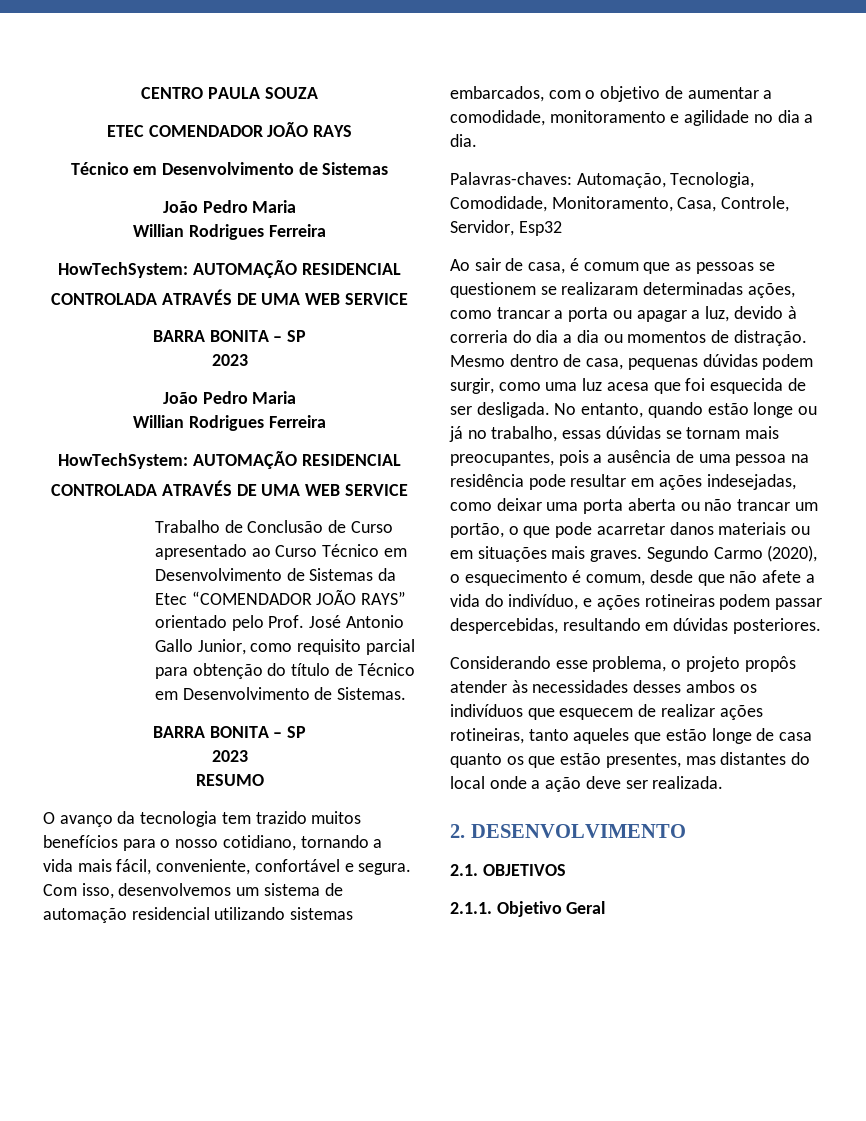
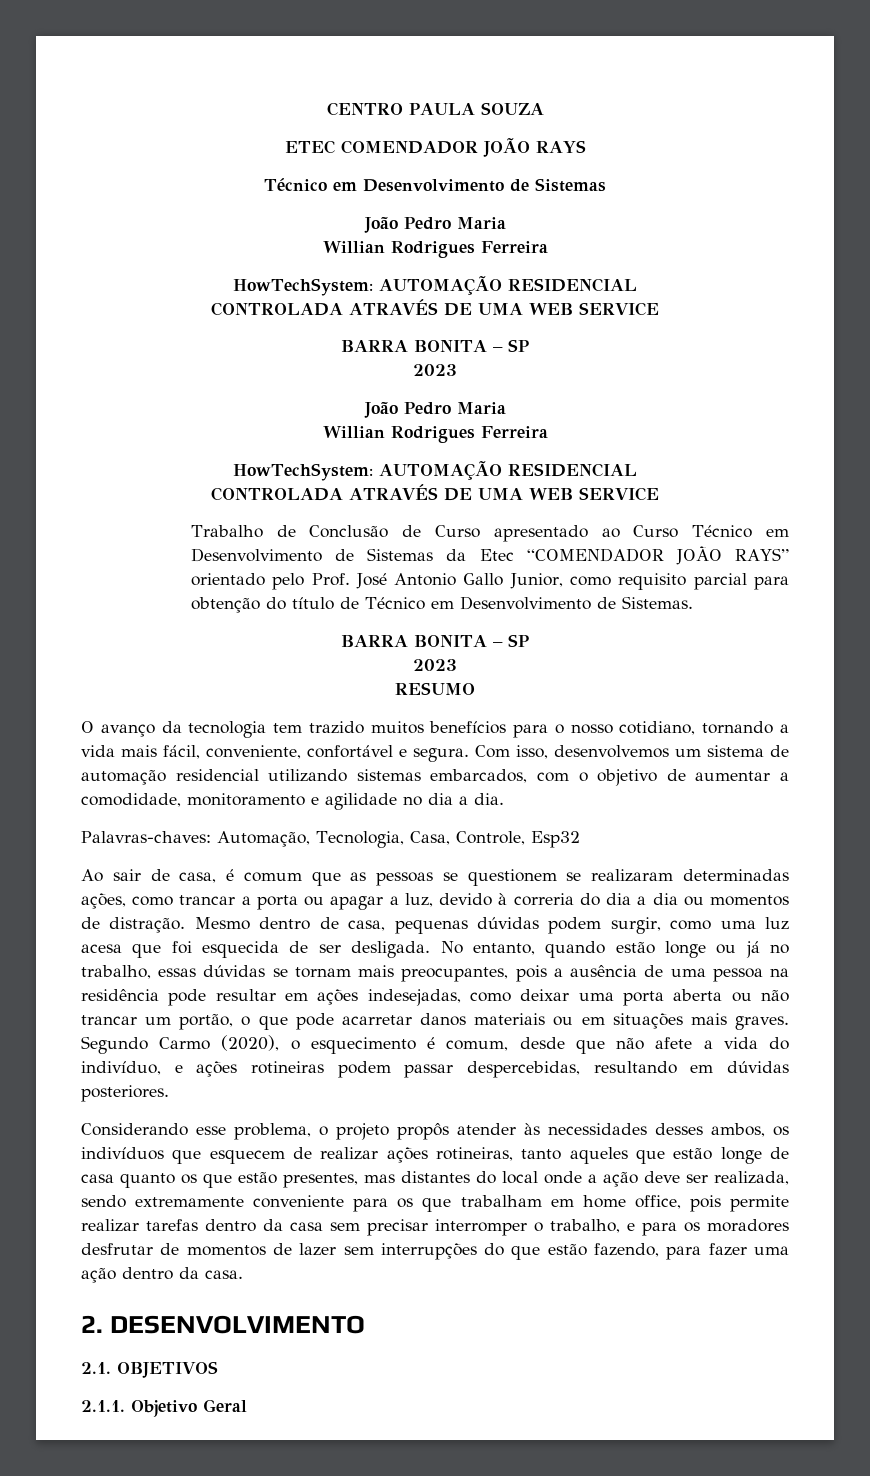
[450,196,673,212] Comodidade, Monitoramento, -> (404, 839) none
[450,220,514,236] Servidor, -> (525, 838) none
[685,680,735,693] ambos -> [711,1123,765,1137] ambos,
[652,776,724,789] realizada. -> [714,1171,789,1185] [81,1195,789,1212] [81,1219,789,1236] [81,1243,789,1260] [81,1267,243,1283] realizada, sendo extremamente conveniente para os que trabalham em home office, pois permite realizar tarefas dentro da casa sem precisar interromper o trabalho, e para os moradores desfrutar de momentos de lazer sem interrupções do que estão fazendo, para fazer uma ação dentro da casa.

